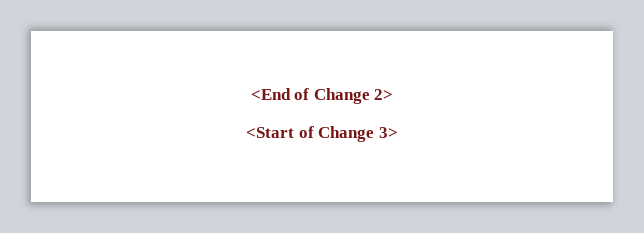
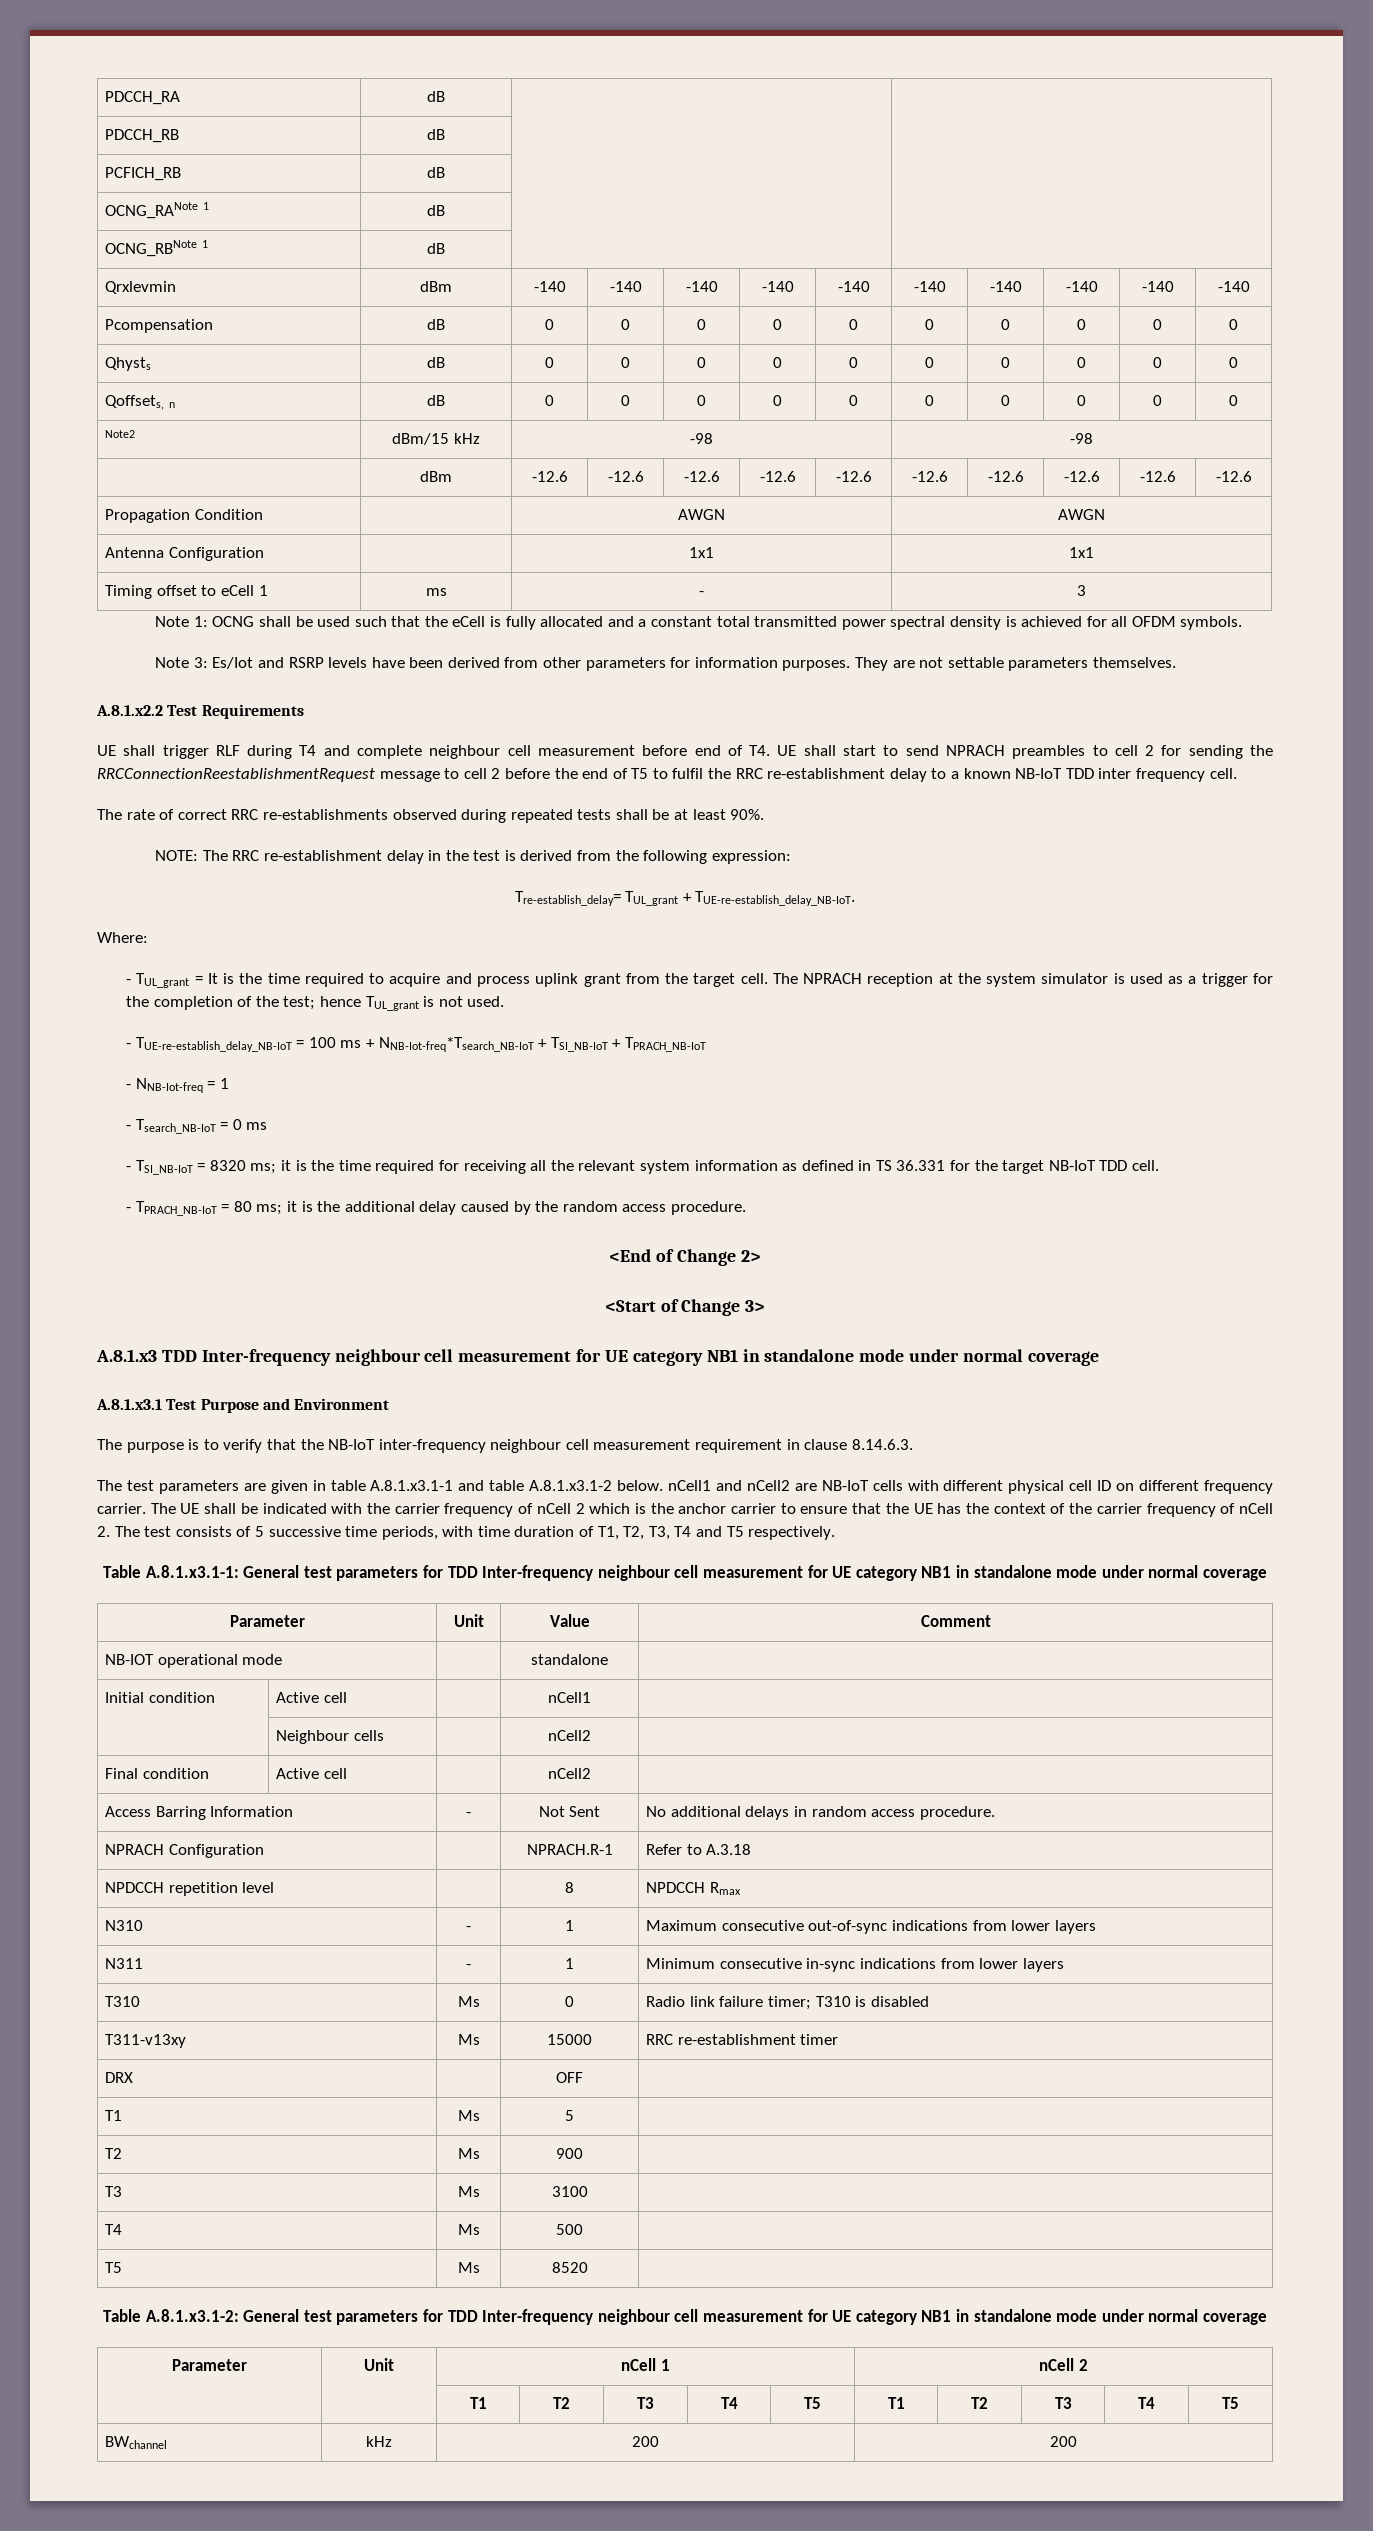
(250, 94) none -> [105,91,181,105] [427,91,445,102] [105,129,180,143] [427,129,445,140] [105,167,182,181] [427,167,445,178] [105,202,209,219] [427,205,445,216] [105,240,208,257] [427,243,445,254] [105,281,177,294] [420,281,452,292] [533,281,566,292] [609,281,642,292] [685,281,718,292] [761,281,794,292] [837,281,870,292] [913,281,946,292] [989,281,1022,292] [1065,281,1098,292] [1141,281,1174,292] [1217,281,1250,292] [105,319,214,333] [427,319,445,330] [545,319,554,330] [621,319,630,330] [697,319,706,330] [773,319,782,330] [849,319,858,330] [925,319,934,330] [1001,319,1010,330] [1077,319,1086,330] [1153,319,1162,330] [1229,319,1238,330] [105,357,152,371] [427,357,445,368] [545,357,554,368] [621,357,630,368] [697,357,706,368] [773,357,782,368] [849,357,858,368] [925,357,934,368] [1001,357,1010,368] [1077,357,1086,368] [1153,357,1162,368] [1229,357,1238,368] [105,395,175,410] [427,395,445,406] [545,395,554,406] [621,395,630,406] [697,395,706,406] [773,395,782,406] [849,395,858,406] [925,395,934,406] [1001,395,1010,406] [1077,395,1086,406] [1153,395,1162,406] [1229,395,1238,406] [105,430,136,438] [392,433,480,445] [690,433,713,444] [1070,433,1093,444] [420,471,452,482] [531,471,568,482] [607,471,644,482] [683,471,720,482] [759,471,796,482] [835,471,872,482] [911,471,948,482] [987,471,1024,482] [1063,471,1100,482] [1139,471,1176,482] [1215,471,1252,482] [105,509,263,523] [678,509,725,520] [1058,509,1105,520] [105,547,264,561] [689,547,714,558] [1069,547,1094,558] [105,585,268,599] [425,588,447,596] [699,591,704,596] [1077,585,1086,596] [155,616,1243,630] [155,657,1176,671] [96,704,304,719] [97,745,1274,759] [97,768,1237,782] [97,809,765,823] [155,850,791,864] [514,891,856,906] [97,932,148,943] [126,973,1274,988] [126,996,505,1011] [126,1037,706,1052] [126,1078,229,1093] [126,1119,268,1134] [126,1160,1159,1175] [126,1201,746,1216] PDCCH_RA | dB | | // PDCCH_RB | dB | | // PCFICH_RB | dB | | // OCNG_RANote 1 | dB | | // OCNG_RBNote 1 | dB | | // Qrxlevmin | dBm | -140 | -140 | -140 | -140 | -140 | -140 | -140 | -140 | -140 | -140 // Pcompensation | dB | 0 | 0 | 0 | 0 | 0 | 0 | 0 | 0 | 0 | 0 // Qhysts | dB | 0 | 0 | 0 | 0 | 0 | 0 | 0 | 0 | 0 | 0 // Qoffsets, n | dB | 0 | 0 | 0 | 0 | 0 | 0 | 0 | 0 | 0 | 0 // Note2 | dBm/15 kHz | -98 | -98 // | dBm | -12.6 | -12.6 | -12.6 | -12.6 | -12.6 | -12.6 | -12.6 | -12.6 | -12.6 | -12.6 // Propagation Condition | | AWGN | AWGN // Antenna Configuration | | 1x1 | 1x1 // Timing offset to eCell 1 | ms | - | 3 // Note 1: OCNG shall be used such that the eCell is fully allocated and a constant total transmitted power spectral density is achieved for all OFDM symbols. // Note 3: Es/Iot and RSRP levels have been derived from other parameters for information purposes. They are not settable parameters themselves. // A.8.1.x2.2 Test Requirements // UE shall trigger RLF during T4 and complete neighbour cell measurement before end of T4. UE shall start to send NPRACH preambles to cell 2 for sending the RRCConnectionReestablishmentRequest message to cell 2 before the end of T5 to fulfil the RRC re-establishment delay to a known NB-IoT TDD inter frequency cell. // The rate of correct RRC re-establishments observed during repeated tests shall be at least 90%. // NOTE: The RRC re-establishment delay in the test is derived from the following expression: // Tre-establish_delay= TUL_grant + TUE-re-establish_delay_NB-IoT. // Where: // - TUL_grant = It is the time required to acquire and process uplink grant from the target cell. The NPRACH reception at the system simulator is used as a trigger for the completion of the test; hence TUL_grant is not used. // - TUE-re-establish_delay_NB-IoT = 100 ms + NNB-Iot-freq*Tsearch_NB-IoT + TSI_NB-IoT + TPRACH_NB-IoT // - NNB-Iot-freq = 1 // - Tsearch_NB-IoT = 0 ms // - TSI_NB-IoT = 8320 ms; it is the time required for receiving all the relevant system information as defined in TS 36.331 for the target NB-IoT TDD cell. // - TPRACH_NB-IoT = 80 ms; it is the additional delay caused by the random access procedure. //
(398, 132) none -> [96,1349,1099,1366] [96,1398,390,1413] [97,1439,913,1453] [97,1480,1273,1494] [97,1503,1274,1517] [97,1526,836,1540] [103,1565,1267,1581] [229,1615,305,1627] [453,1614,484,1627] [549,1614,590,1627] [920,1615,991,1627] [105,1654,283,1668] [531,1654,608,1665] [105,1692,215,1703] [276,1692,347,1703] [548,1692,591,1703] [276,1730,384,1744] [548,1730,591,1741] [105,1768,209,1779] [276,1768,347,1779] [548,1768,591,1779] [105,1806,294,1820] [466,1812,471,1817] [538,1806,601,1817] [646,1806,995,1820] [105,1844,264,1858] [526,1844,613,1855] [646,1844,752,1855] [105,1882,275,1896] [565,1882,574,1893] [646,1882,741,1895] [105,1920,144,1931] [466,1926,471,1931] [565,1920,574,1931] [646,1920,1096,1934] [105,1958,144,1969] [466,1964,471,1969] [565,1958,574,1969] [646,1958,1064,1972] [105,1996,141,2007] [457,1996,480,2007] [565,1996,574,2007] [646,1996,929,2010] [105,2034,187,2048] [457,2034,480,2045] [547,2034,592,2045] [646,2034,839,2045] [105,2072,134,2083] [556,2072,583,2083] [105,2110,123,2121] [457,2110,480,2121] [565,2110,574,2121] [105,2148,123,2159] [457,2148,480,2159] [556,2148,583,2159] [105,2186,123,2197] [457,2186,480,2197] [551,2186,588,2197] [105,2224,123,2235] [457,2224,480,2235] [556,2224,583,2235] [105,2262,123,2273] [457,2262,480,2273] [551,2262,588,2273] [103,2309,1267,2325] [172,2359,247,2371] [364,2358,394,2371] [621,2358,670,2371] [1039,2358,1088,2371] [469,2397,487,2409] [553,2397,570,2409] [637,2397,654,2409] [720,2397,738,2409] [804,2397,821,2409] [887,2397,905,2409] [971,2397,988,2409] [1054,2397,1072,2409] [1138,2397,1155,2409] [1222,2397,1239,2409] [105,2436,168,2449] [366,2436,392,2447] [632,2436,659,2447] [1050,2436,1077,2447] // A.8.1.x3 TDD Inter-frequency neighbour cell measurement for UE category NB1 in standalone mode under normal coverage // A.8.1.x3.1 Test Purpose and Environment // The purpose is to verify that the NB-IoT inter-frequency neighbour cell measurement requirement in clause 8.14.6.3. // The test parameters are given in table A.8.1.x3.1-1 and table A.8.1.x3.1-2 below. nCell1 and nCell2 are NB-IoT cells with different physical cell ID on different frequency carrier. The UE shall be indicated with the carrier frequency of nCell 2 which is the anchor carrier to ensure that the UE has the context of the carrier frequency of nCell 2. The test consists of 5 successive time periods, with time duration of T1, T2, T3, T4 and T5 respectively. // Table A.8.1.x3.1-1: General test parameters for TDD Inter-frequency neighbour cell measurement for UE category NB1 in standalone mode under normal coverage // Parameter | Unit | Value | Comment // NB-IOT operational mode | | standalone | // Initial condition | Active cell | | nCell1 | // | Neighbour cells | | nCell2 | // Final condition | Active cell | | nCell2 | // Access Barring Information | - | Not Sent | No additional delays in random access procedure. // NPRACH Configuration | | NPRACH.R-1 | Refer to A.3.18 // NPDCCH repetition level | | 8 | NPDCCH Rmax // N310 | - | 1 | Maximum consecutive out-of-sync indications from lower layers // N311 | - | 1 | Minimum consecutive in-sync indications from lower layers // T310 | Ms | 0 | Radio link failure timer; T310 is disabled // T311-v13xy | Ms | 15000 | RRC re-establishment timer // DRX | | OFF | // T1 | Ms | 5 | // T2 | Ms | 900 | // T3 | Ms | 3100 | // T4 | Ms | 500 | // T5 | Ms | 8520 | // Table A.8.1.x3.1-2: General test parameters for TDD Inter-frequency neighbour cell measurement for UE category NB1 in standalone mode under normal coverage // Parameter | Unit | nCell 1 | nCell 2 // | | T1 | T2 | T3 | T4 | T5 | T1 | T2 | T3 | T4 | T5 // BWchannel | kHz | 200 | 200

